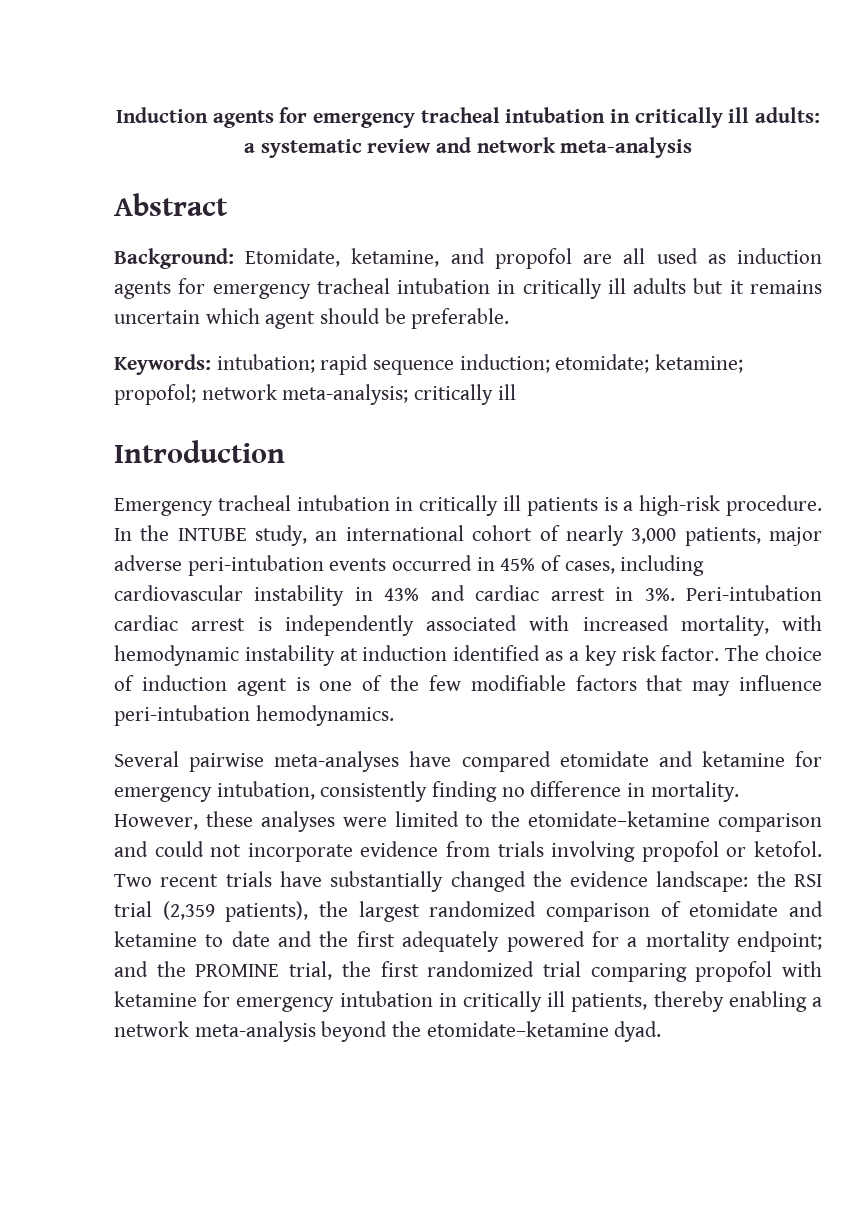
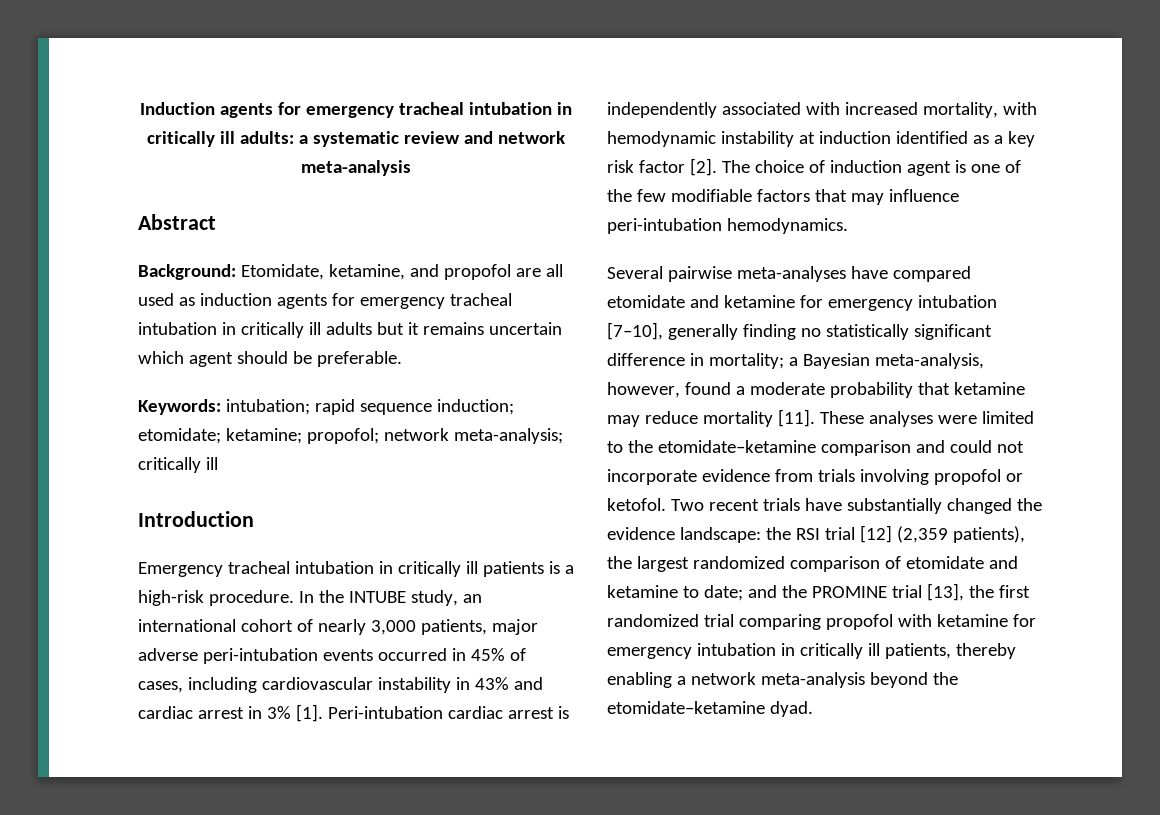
[644,588,675,601] 3%. -> [266,704,323,722] 3% [1].
[661,645,720,661] factor. -> [638,158,717,176] factor [2].
[216,781,739,802] [114,811,253,830] intubation, consistently finding no difference in mortality. However, these -> [917,295,997,308] [607,322,992,340] [607,353,984,369] [607,382,1025,398] [607,409,864,427] intubation [7–10], generally finding no statistically significant difference in mortality; a Bayesian meta-analysis, however, found a moderate probability that ketamine may reduce mortality [11]. These
(152, 909) none -> [859,525,892,543] [12]
[231,931,823,952] date and the first adequately powered for a mortality endpoint; -> [703,585,743,601] date;
[289,961,333,980] trial, -> [891,583,964,601] trial [13],

